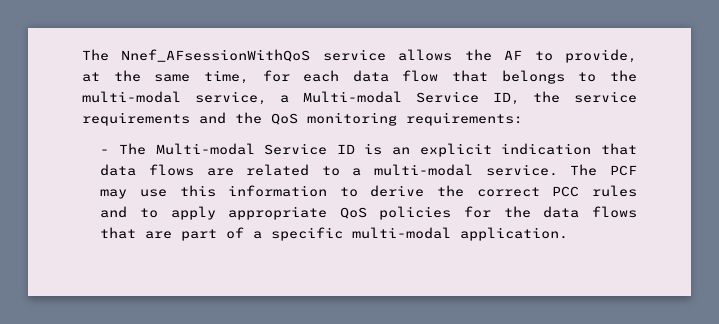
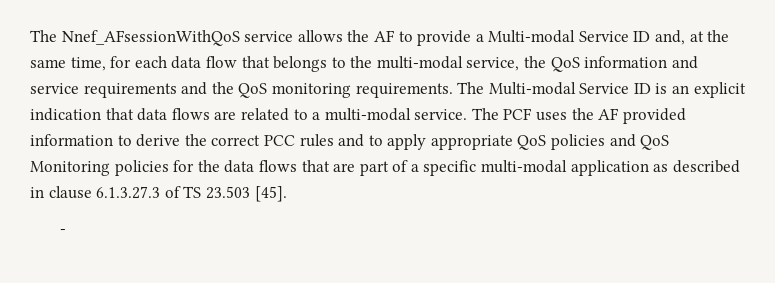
[565,49,638,63] provide, -> [417,30,686,46] provide a Multi-modal Service ID and,
[280,91,561,105] a Multi-modal Service ID, the -> [524,56,698,72] the QoS information and
[406,112,523,126] [100,149,110,154] requirements: // - -> [355,83,453,98] requirements.
[100,185,216,199] may use this -> [536,108,686,124] uses the AF provided
(452, 213) none -> [609,134,670,150] [30,160,169,176] and QoS Monitoring policies
[460,227,569,241] application. -> [570,160,740,176] [30,186,287,202] [60,229,67,234] application as described in clause 6.1.3.27.3 of TS 23.503 [45]. // -

